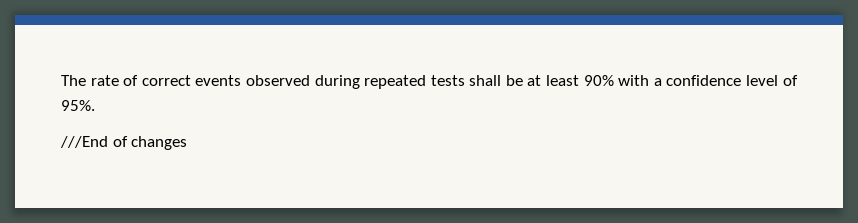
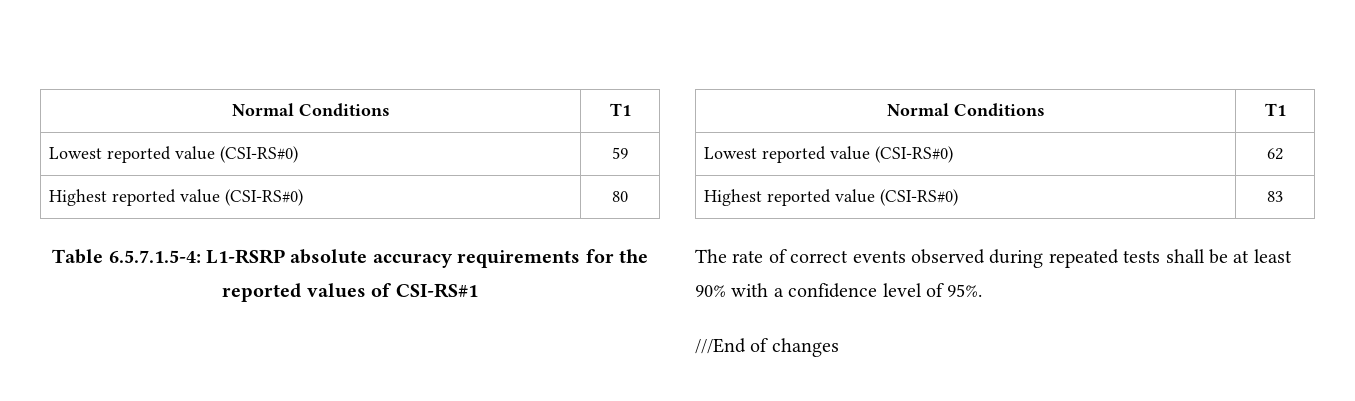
(61, 80) none -> [231,103,390,116] [609,103,631,116] [49,146,299,163] [612,147,628,159] [49,189,304,206] [612,191,628,202] [52,249,648,268] [222,283,478,302] [886,103,1045,116] [1264,103,1286,116] [704,146,954,163] [1267,148,1283,160] [704,189,959,206] [1267,191,1283,202] Normal Conditions | T1 // Lowest reported value (CSI-RS#0) | 59 // Highest reported value (CSI-RS#0) | 80 // Table 6.5.7.1.5-4: L1-RSRP absolute accuracy requirements for the reported values of CSI-RS#1 // Normal Conditions | T1 // Lowest reported value (CSI-RS#0) | 62 // Highest reported value (CSI-RS#0) | 83 //

